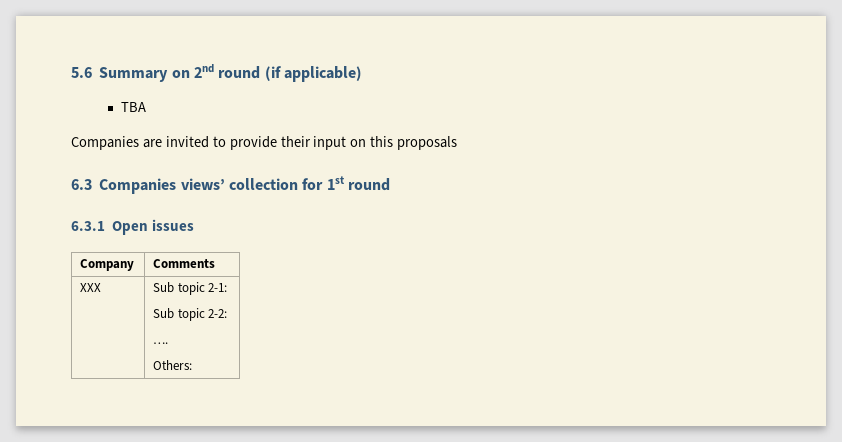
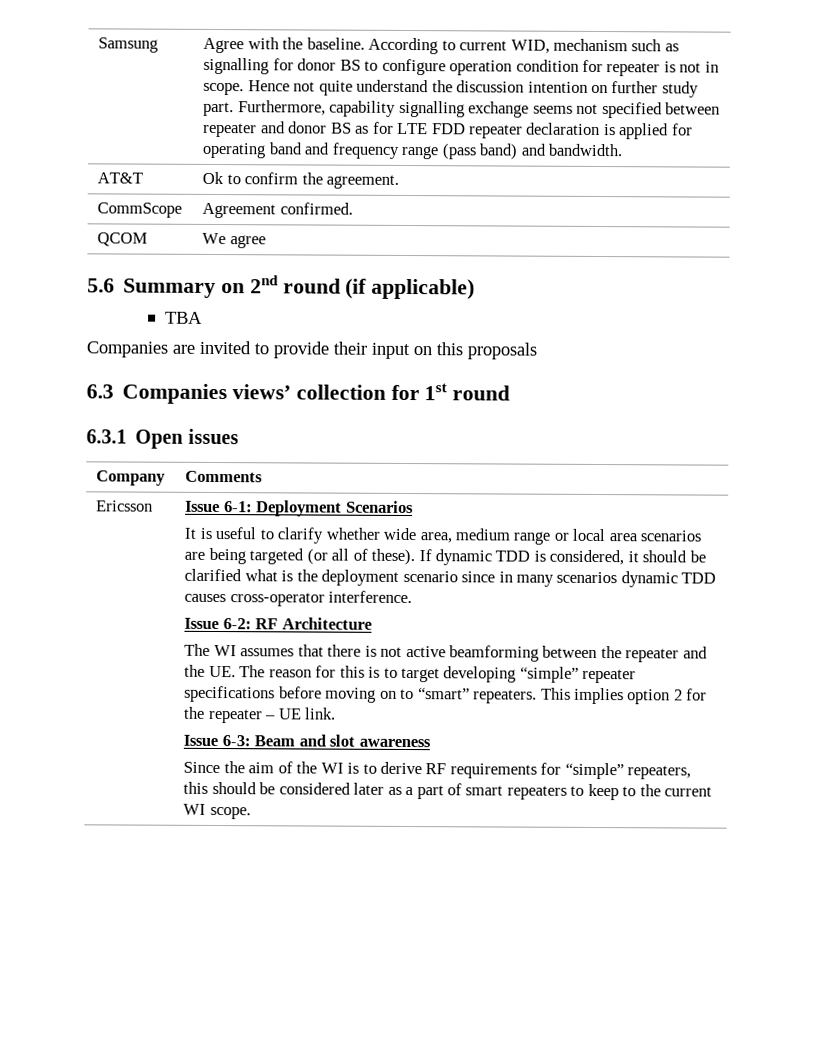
(71, 72) none -> [98,37,159,53] [203,37,679,55] [203,57,719,77] [203,79,699,98] [203,100,720,119] [203,121,693,140] [202,142,623,160] [97,172,144,184] [202,171,400,189] [97,202,183,218] [202,202,353,219] [97,232,149,247] [202,232,266,249] Samsung | Agree with the baseline. According to current WID, mechanism such as signalling for donor BS to configure operation condition for repeater is not in scope. Hence not quite understand the discussion intention on further study part. Furthermore, capability signalling exchange seems not specified between repeater and donor BS as for LTE FDD repeater declaration is applied for operating band and frequency range (pass band) and bandwidth. // AT&T | Ok to confirm the agreement. // CommScope | Agreement confirmed. // QCOM | We agree //
[80,283,102,292] [153,282,228,295] [153,308,228,321] [153,342,169,344] [153,360,193,370] XXX | Sub topic 2-1: // Sub topic 2-2: // …. // Others: -> [96,500,154,512] [185,500,414,517] [184,526,702,545] [184,547,706,566] [184,568,717,588] [184,590,413,607] [184,617,372,630] [184,643,708,663] [184,664,637,684] [184,685,708,705] [183,706,337,724] [183,734,431,748] [183,761,692,780] [183,781,713,801] [183,803,251,820] Ericsson | Issue 6-1: Deployment Scenarios // It is useful to clarify whether wide area, medium range or local area scenarios are being targeted (or all of these). If dynamic TDD is considered, it should be clarified what is the deployment scenario since in many scenarios dynamic TDD causes cross-operator interference. // Issue 6-2: RF Architecture // The WI assumes that there is not active beamforming between the repeater and the UE. The reason for this is to target developing “simple” repeater specifications before moving on to “smart” repeaters. This implies option 2 for the repeater – UE link. // Issue 6-3: Beam and slot awareness // Since the aim of the WI is to derive RF requirements for “simple” repeaters, this should be considered later as a part of smart repeaters to keep to the current WI scope.

